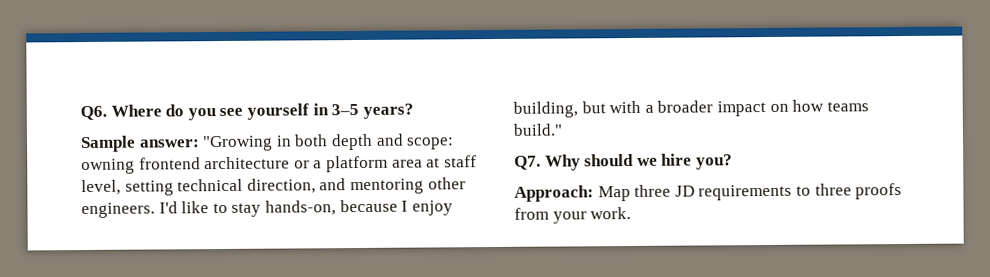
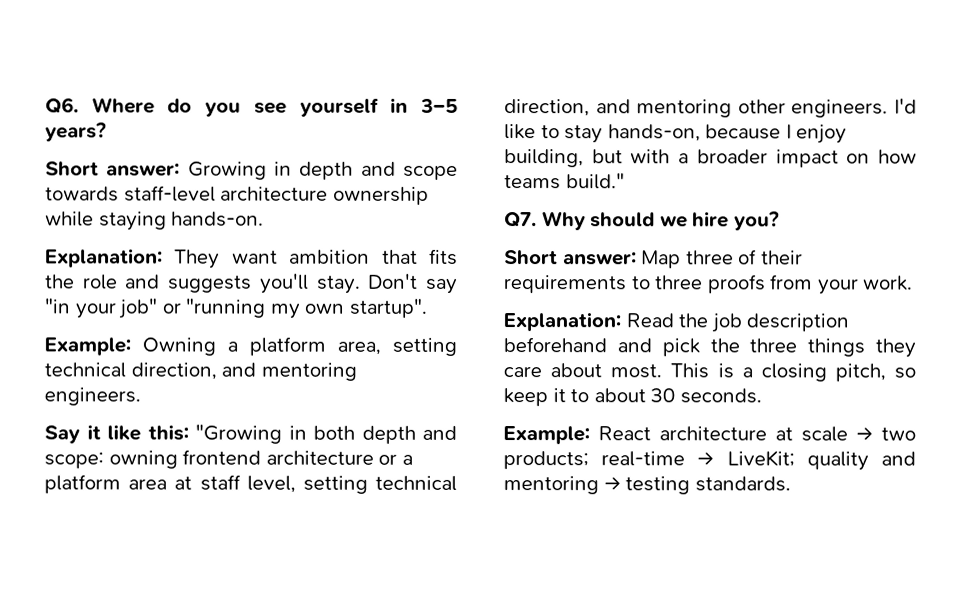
[80,135,200,153] Sample answer: -> [45,161,458,180] [45,185,429,205] [45,211,265,231] [45,248,459,269] [45,273,459,294] [44,298,428,319] [44,336,457,356] [44,362,357,381] [44,387,141,406] [44,424,189,444] Short answer: Growing in depth and scope towards staff-level architecture ownership while staying hands-on. // Explanation: They want ambition that fits the role and suggests you'll stay. Don't say "in your job" or "running my own startup". // Example: Owning a platform area, setting technical direction, and mentoring engineers. // Say it like this:
[514,184,695,202] Approach: Map three JD -> [504,249,803,269] Short answer: Map three of their
(632, 213) none -> [503,312,850,333] [503,337,916,358] [503,363,916,382] [503,388,762,407] [503,426,916,445] [503,450,916,471] [503,476,791,495] // Explanation: Read the job description beforehand and pick the three things they care about most. This is a closing pitch, so keep it to about 30 seconds. // Example: React architecture at scale → two products; real-time → LiveKit; quality and mentoring → testing standards.

